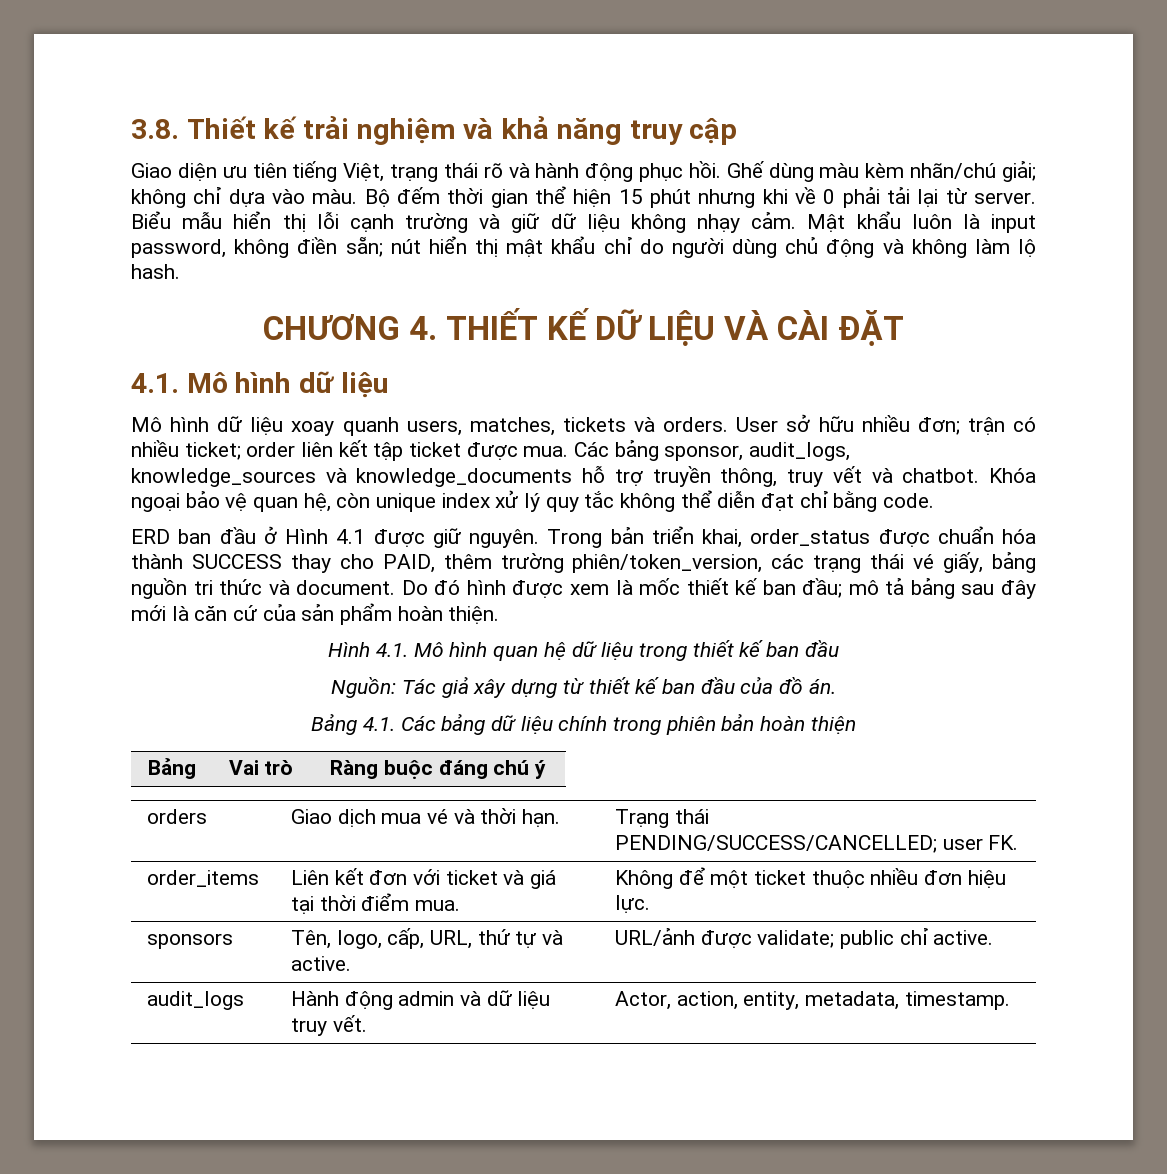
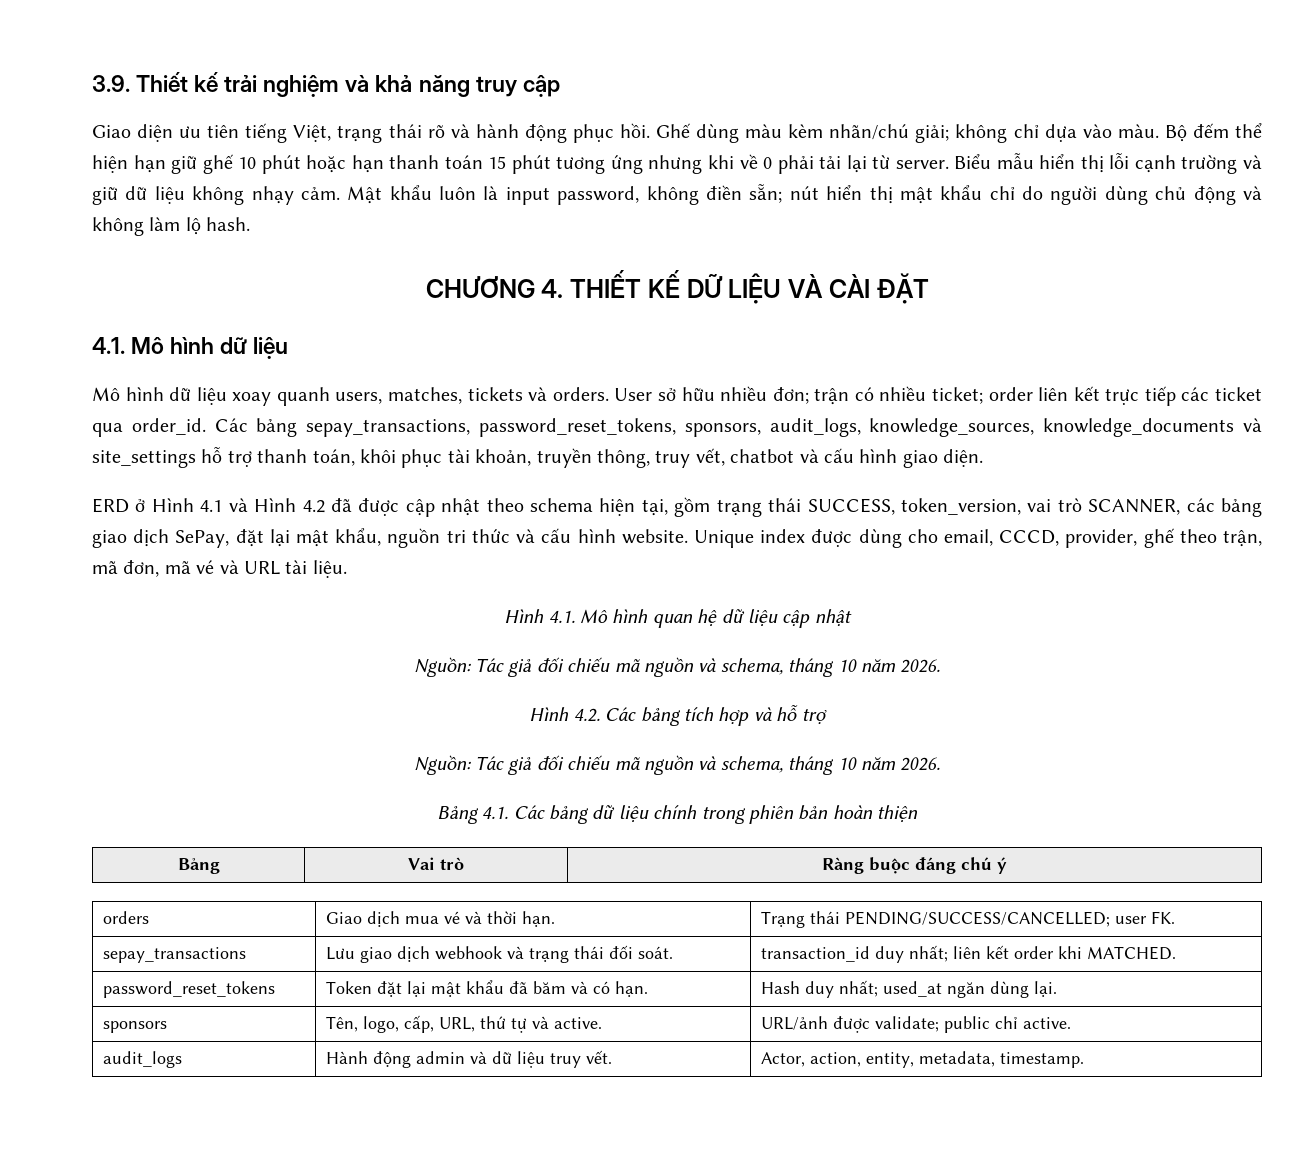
[131,119,179,139] 3.8. -> [92,75,130,92] 3.9.
[447,186,691,208] thời gian thể hiện 15 phút -> [1235,123,1263,138] [92,154,643,174] thể hiện hạn giữ ghế 10 phút hoặc hạn thanh toán 15 phút tương ứng
[373,440,851,461] [131,465,1036,487] [131,490,935,512] tập ticket được mua. Các bảng sponsor, audit_logs, knowledge_sources và knowledge_documents hỗ trợ truyền thông, truy vết và chatbot. Khóa ngoại bảo vệ quan hệ, còn unique index xử lý quy tắc không thể diễn đạt chỉ bằng code. -> [1105,386,1263,406] [92,418,1262,437] [92,446,984,468] trực tiếp các ticket qua order_id. Các bảng sepay_transactions, password_reset_tokens, sponsors, audit_logs, knowledge_sources, knowledge_documents và site_settings hỗ trợ thanh toán, khôi phục tài khoản, truyền thông, truy vết, chatbot và cấu hình giao diện.
[178,527,256,544] ban đầu -> (129, 505) none
[373,526,1036,548] [131,552,1036,573] [131,578,1036,599] [131,603,500,625] được giữ nguyên. Trong bản triển khai, order_status được chuẩn hóa thành SUCCESS thay cho PAID, thêm trường phiên/token_version, các trạng thái vé giấy, bảng nguồn tri thức và document. Do đó hình được xem là mốc thiết kế ban đầu; mô tả bảng sau đây mới là căn cứ của sản phẩm hoàn thiện. -> [228,497,1262,517] [92,528,1263,548] [92,560,347,578] và Hình 4.2 đã được cập nhật theo schema hiện tại, gồm trạng thái SUCCESS, token_version, vai trò SCANNER, các bảng giao dịch SePay, đặt lại mật khẩu, nguồn tri thức và cấu hình website. Unique index được dùng cho email, CCCD, provider, ghế theo trận, mã đơn, mã vé và URL tài liệu.
[638,640,839,661] [331,677,836,698] trong thiết kế ban đầu // Nguồn: Tác giả xây dựng từ thiết kế ban đầu của đồ án. -> [782,609,852,628] [413,657,941,677] [529,704,827,726] [413,755,941,775] cập nhật // Nguồn: Tác giả đối chiếu mã nguồn và schema, tháng 10 năm 2026. // Hình 4.2. Các bảng tích hợp và hỗ trợ // Nguồn: Tác giả đối chiếu mã nguồn và schema, tháng 10 năm 2026.
[146,870,259,887] [290,868,556,889] [290,893,460,914] [614,867,1006,889] [614,895,650,913] order_items | Liên kết đơn với ticket và giá tại thời điểm mua. | Không để một ticket thuộc nhiều đơn hiệu lực. -> [103,947,247,963] [326,945,674,963] [761,945,1177,963] [103,981,276,998] [326,980,649,997] [761,980,1058,998] sepay_transactions | Lưu giao dịch webhook và trạng thái đối soát. | transaction_id duy nhất; liên kết order khi MATCHED. // password_reset_tokens | Token đặt lại mật khẩu đã băm và có hạn. | Hash duy nhất; used_at ngăn dùng lại.

